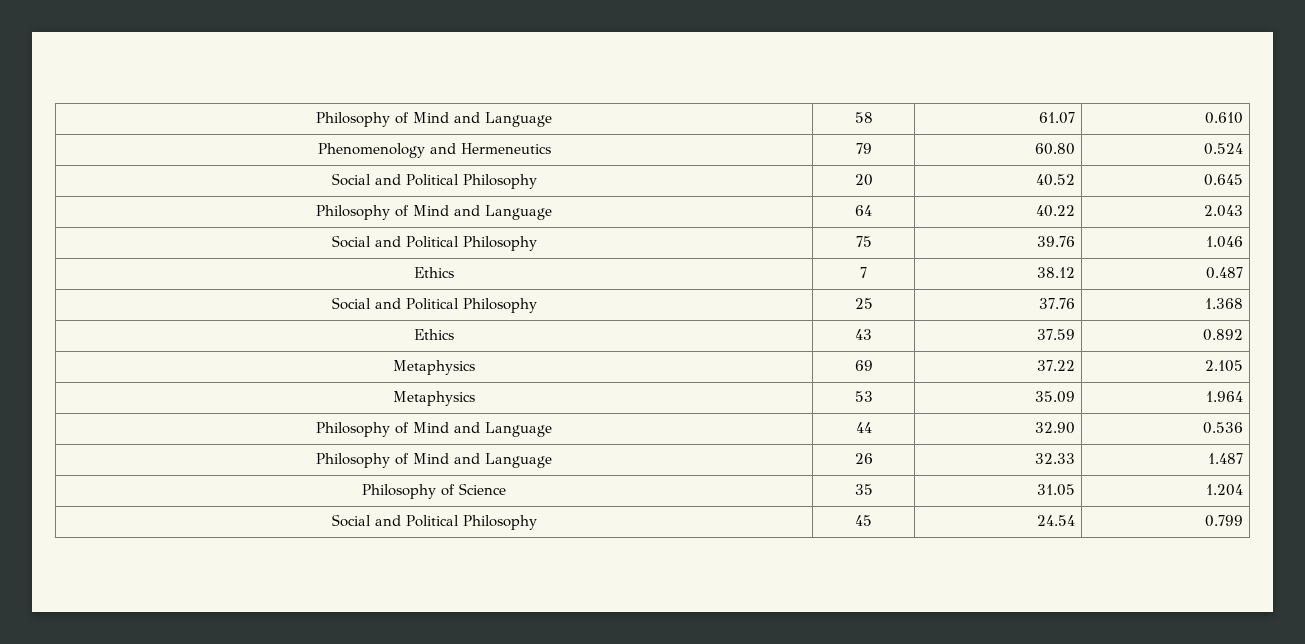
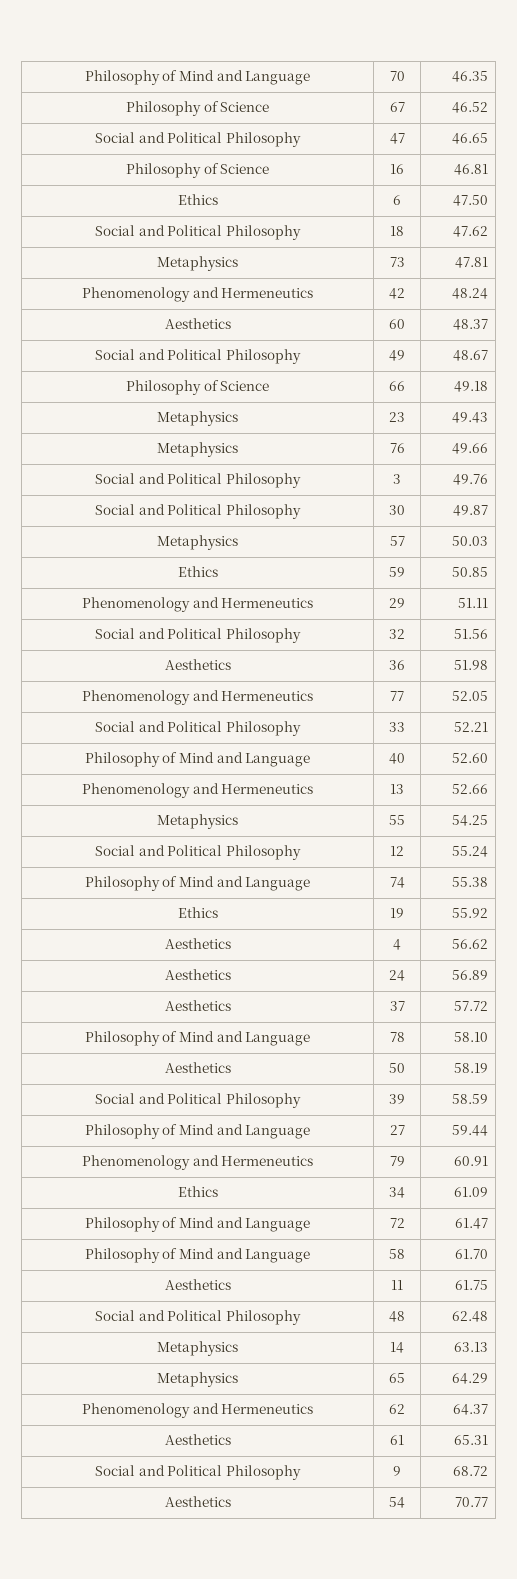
[316,112,552,127] [854,112,873,123] [1038,112,1075,124] [1204,112,1243,124] [317,143,551,158] [855,143,872,154] [1034,143,1075,155] [1203,143,1243,155] [331,173,537,189] [854,174,873,186] [1035,174,1075,186] [1203,174,1243,186] [316,205,552,220] [855,205,872,216] [1035,205,1075,217] [1203,205,1243,217] [331,235,537,251] [855,236,872,247] [1036,236,1075,247] [1205,236,1243,248] [414,267,454,278] [860,267,867,278] [1036,267,1075,278] [1205,267,1243,279] [331,297,537,313] [854,298,873,309] [1038,298,1075,309] [1204,298,1243,309] [414,329,454,340] [855,329,872,340] [1036,329,1075,340] [1202,329,1243,341] [393,360,475,375] [854,360,873,371] [1036,360,1075,371] [1204,360,1243,372] [393,391,475,406] [854,391,873,402] [1034,391,1075,403] [1205,391,1243,402] [316,422,552,437] [855,422,872,433] [1034,422,1075,434] [1202,422,1243,434] [316,453,552,468] [854,453,873,464] [1034,453,1075,464] [1207,453,1243,464] [362,483,506,499] [854,484,873,495] [1036,484,1075,496] [1205,484,1243,496] [331,514,537,530] [855,515,872,526] [1036,515,1075,526] [1204,515,1243,527] Philosophy of Mind and Language | 58 | 61.07 | 0.610 // Phenomenology and Hermeneutics | 79 | 60.80 | 0.524 // Social and Political Philosophy | 20 | 40.52 | 0.645 // Philosophy of Mind and Language | 64 | 40.22 | 2.043 // Social and Political Philosophy | 75 | 39.76 | 1.046 // Ethics | 7 | 38.12 | 0.487 // Social and Political Philosophy | 25 | 37.76 | 1.368 // Ethics | 43 | 37.59 | 0.892 // Metaphysics | 69 | 37.22 | 2.105 // Metaphysics | 53 | 35.09 | 1.964 // Philosophy of Mind and Language | 44 | 32.90 | 0.536 // Philosophy of Mind and Language | 26 | 32.33 | 1.487 // Philosophy of Science | 35 | 31.05 | 1.204 // Social and Political Philosophy | 45 | 24.54 | 0.799 -> [84,70,311,85] [389,71,405,81] [451,71,488,82] [125,101,270,116] [389,102,405,112] [451,102,488,113] [95,132,301,147] [389,133,405,144] [451,133,488,144] [125,163,270,178] [390,164,404,174] [453,164,488,175] [177,194,218,205] [393,195,401,205] [452,195,488,206] [95,225,301,240] [390,226,404,236] [452,226,488,237] [157,256,238,271] [389,257,405,267] [454,257,488,268] [81,287,314,302] [389,288,405,299] [451,288,488,299] [164,318,231,329] [389,319,405,329] [452,319,488,330] [95,349,301,364] [389,350,405,361] [452,350,488,361] [125,380,270,395] [389,381,405,391] [453,381,488,392] [157,411,238,426] [389,412,405,422] [451,412,488,423] [157,442,238,457] [389,443,405,453] [451,443,488,454] [95,473,301,488] [393,474,401,484] [452,474,488,485] [95,504,301,519] [389,505,405,515] [452,505,488,516] [157,535,238,550] [389,536,405,546] [451,536,488,546] [177,566,218,577] [389,567,405,577] [451,567,488,577] [81,597,314,612] [389,598,405,608] [457,598,488,608] [95,628,301,643] [389,629,405,639] [453,629,488,639] [164,659,231,670] [389,660,405,670] [453,660,488,670] [81,690,314,705] [390,691,404,701] [451,691,488,701] [95,721,301,736] [389,722,405,732] [453,722,488,732] [84,752,311,767] [389,753,405,764] [451,753,488,763] [81,783,314,798] [390,784,404,794] [451,784,488,794] [157,814,238,829] [389,815,405,825] [451,815,488,826] [95,845,301,860] [390,846,404,856] [451,846,488,857] [84,876,311,891] [389,877,405,888] [451,877,488,887] [177,907,218,918] [390,908,404,918] [451,908,488,918] [164,938,231,949] [393,939,401,950] [451,939,488,949] [164,969,231,980] [389,970,405,981] [451,970,488,980] [164,1000,231,1011] [389,1001,405,1011] [453,1001,488,1011] [84,1031,311,1046] [389,1032,405,1042] [453,1032,488,1042] [164,1062,231,1073] [389,1063,405,1073] [453,1063,488,1073] [95,1093,301,1108] [389,1094,405,1104] [451,1094,488,1104] [84,1124,311,1139] [389,1125,405,1135] [451,1125,488,1136] [81,1155,314,1170] [389,1156,405,1166] [453,1156,488,1166] [177,1186,218,1197] [389,1187,405,1198] [453,1187,488,1197] [84,1217,311,1232] [389,1218,405,1228] [454,1218,488,1229] [84,1248,311,1263] [389,1249,405,1259] [454,1249,488,1259] [164,1279,231,1290] [391,1280,403,1290] [454,1280,488,1290] [95,1310,301,1325] [389,1311,405,1322] [451,1311,488,1322] [157,1341,238,1356] [390,1342,404,1353] [453,1342,488,1352] [157,1372,238,1387] [389,1373,405,1383] [451,1373,488,1384] [81,1403,314,1418] [389,1404,405,1414] [452,1404,488,1415] [164,1434,231,1445] [390,1435,404,1445] [453,1435,488,1445] [95,1465,301,1480] [393,1466,401,1476] [452,1466,488,1476] [164,1496,231,1507] [389,1497,405,1508] [454,1497,488,1507] Philosophy of Mind and Language | 70 | 46.35 // Philosophy of Science | 67 | 46.52 // Social and Political Philosophy | 47 | 46.65 // Philosophy of Science | 16 | 46.81 // Ethics | 6 | 47.50 // Social and Political Philosophy | 18 | 47.62 // Metaphysics | 73 | 47.81 // Phenomenology and Hermeneutics | 42 | 48.24 // Aesthetics | 60 | 48.37 // Social and Political Philosophy | 49 | 48.67 // Philosophy of Science | 66 | 49.18 // Metaphysics | 23 | 49.43 // Metaphysics | 76 | 49.66 // Social and Political Philosophy | 3 | 49.76 // Social and Political Philosophy | 30 | 49.87 // Metaphysics | 57 | 50.03 // Ethics | 59 | 50.85 // Phenomenology and Hermeneutics | 29 | 51.11 // Social and Political Philosophy | 32 | 51.56 // Aesthetics | 36 | 51.98 // Phenomenology and Hermeneutics | 77 | 52.05 // Social and Political Philosophy | 33 | 52.21 // Philosophy of Mind and Language | 40 | 52.60 // Phenomenology and Hermeneutics | 13 | 52.66 // Metaphysics | 55 | 54.25 // Social and Political Philosophy | 12 | 55.24 // Philosophy of Mind and Language | 74 | 55.38 // Ethics | 19 | 55.92 // Aesthetics | 4 | 56.62 // Aesthetics | 24 | 56.89 // Aesthetics | 37 | 57.72 // Philosophy of Mind and Language | 78 | 58.10 // Aesthetics | 50 | 58.19 // Social and Political Philosophy | 39 | 58.59 // Philosophy of Mind and Language | 27 | 59.44 // Phenomenology and Hermeneutics | 79 | 60.91 // Ethics | 34 | 61.09 // Philosophy of Mind and Language | 72 | 61.47 // Philosophy of Mind and Language | 58 | 61.70 // Aesthetics | 11 | 61.75 // Social and Political Philosophy | 48 | 62.48 // Metaphysics | 14 | 63.13 // Metaphysics | 65 | 64.29 // Phenomenology and Hermeneutics | 62 | 64.37 // Aesthetics | 61 | 65.31 // Social and Political Philosophy | 9 | 68.72 // Aesthetics | 54 | 70.77

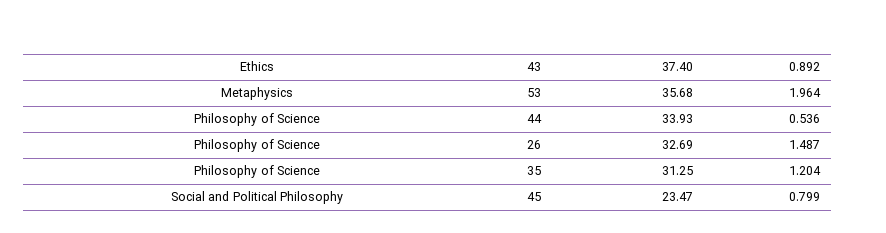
[84,70,311,85] [389,71,405,81] [451,71,488,82] [125,101,270,116] [389,102,405,112] [451,102,488,113] [95,132,301,147] [389,133,405,144] [451,133,488,144] [125,163,270,178] [390,164,404,174] [453,164,488,175] [177,194,218,205] [393,195,401,205] [452,195,488,206] [95,225,301,240] [390,226,404,236] [452,226,488,237] [157,256,238,271] [389,257,405,267] [454,257,488,268] [81,287,314,302] [389,288,405,299] [451,288,488,299] [164,318,231,329] [389,319,405,329] [452,319,488,330] [95,349,301,364] [389,350,405,361] [452,350,488,361] [125,380,270,395] [389,381,405,391] [453,381,488,392] [157,411,238,426] [389,412,405,422] [451,412,488,423] [157,442,238,457] [389,443,405,453] [451,443,488,454] [95,473,301,488] [393,474,401,484] [452,474,488,485] [95,504,301,519] [389,505,405,515] [452,505,488,516] [157,535,238,550] [389,536,405,546] [451,536,488,546] [177,566,218,577] [389,567,405,577] [451,567,488,577] [81,597,314,612] [389,598,405,608] [457,598,488,608] [95,628,301,643] [389,629,405,639] [453,629,488,639] [164,659,231,670] [389,660,405,670] [453,660,488,670] [81,690,314,705] [390,691,404,701] [451,691,488,701] [95,721,301,736] [389,722,405,732] [453,722,488,732] [84,752,311,767] [389,753,405,764] [451,753,488,763] [81,783,314,798] [390,784,404,794] [451,784,488,794] [157,814,238,829] [389,815,405,825] [451,815,488,826] [95,845,301,860] [390,846,404,856] [451,846,488,857] [84,876,311,891] [389,877,405,888] [451,877,488,887] [177,907,218,918] [390,908,404,918] [451,908,488,918] [164,938,231,949] [393,939,401,950] [451,939,488,949] [164,969,231,980] [389,970,405,981] [451,970,488,980] [164,1000,231,1011] [389,1001,405,1011] [453,1001,488,1011] [84,1031,311,1046] [389,1032,405,1042] [453,1032,488,1042] [164,1062,231,1073] [389,1063,405,1073] [453,1063,488,1073] [95,1093,301,1108] [389,1094,405,1104] [451,1094,488,1104] [84,1124,311,1139] [389,1125,405,1135] [451,1125,488,1136] [81,1155,314,1170] [389,1156,405,1166] [453,1156,488,1166] [177,1186,218,1197] [389,1187,405,1198] [453,1187,488,1197] [84,1217,311,1232] [389,1218,405,1228] [454,1218,488,1229] [84,1248,311,1263] [389,1249,405,1259] [454,1249,488,1259] [164,1279,231,1290] [391,1280,403,1290] [454,1280,488,1290] [95,1310,301,1325] [389,1311,405,1322] [451,1311,488,1322] [157,1341,238,1356] [390,1342,404,1353] [453,1342,488,1352] [157,1372,238,1387] [389,1373,405,1383] [451,1373,488,1384] [81,1403,314,1418] [389,1404,405,1414] [452,1404,488,1415] [164,1434,231,1445] [390,1435,404,1445] [453,1435,488,1445] [95,1465,301,1480] [393,1466,401,1476] [452,1466,488,1476] [164,1496,231,1507] [389,1497,405,1508] [454,1497,488,1507] Philosophy of Mind and Language | 70 | 46.35 // Philosophy of Science | 67 | 46.52 // Social and Political Philosophy | 47 | 46.65 // Philosophy of Science | 16 | 46.81 // Ethics | 6 | 47.50 // Social and Political Philosophy | 18 | 47.62 // Metaphysics | 73 | 47.81 // Phenomenology and Hermeneutics | 42 | 48.24 // Aesthetics | 60 | 48.37 // Social and Political Philosophy | 49 | 48.67 // Philosophy of Science | 66 | 49.18 // Metaphysics | 23 | 49.43 // Metaphysics | 76 | 49.66 // Social and Political Philosophy | 3 | 49.76 // Social and Political Philosophy | 30 | 49.87 // Metaphysics | 57 | 50.03 // Ethics | 59 | 50.85 // Phenomenology and Hermeneutics | 29 | 51.11 // Social and Political Philosophy | 32 | 51.56 // Aesthetics | 36 | 51.98 // Phenomenology and Hermeneutics | 77 | 52.05 // Social and Political Philosophy | 33 | 52.21 // Philosophy of Mind and Language | 40 | 52.60 // Phenomenology and Hermeneutics | 13 | 52.66 // Metaphysics | 55 | 54.25 // Social and Political Philosophy | 12 | 55.24 // Philosophy of Mind and Language | 74 | 55.38 // Ethics | 19 | 55.92 // Aesthetics | 4 | 56.62 // Aesthetics | 24 | 56.89 // Aesthetics | 37 | 57.72 // Philosophy of Mind and Language | 78 | 58.10 // Aesthetics | 50 | 58.19 // Social and Political Philosophy | 39 | 58.59 // Philosophy of Mind and Language | 27 | 59.44 // Phenomenology and Hermeneutics | 79 | 60.91 // Ethics | 34 | 61.09 // Philosophy of Mind and Language | 72 | 61.47 // Philosophy of Mind and Language | 58 | 61.70 // Aesthetics | 11 | 61.75 // Social and Political Philosophy | 48 | 62.48 // Metaphysics | 14 | 63.13 // Metaphysics | 65 | 64.29 // Phenomenology and Hermeneutics | 62 | 64.37 // Aesthetics | 61 | 65.31 // Social and Political Philosophy | 9 | 68.72 // Aesthetics | 54 | 70.77 -> [240,61,274,71] [527,62,541,71] [662,62,694,71] [789,62,821,71] [221,87,293,100] [527,88,541,97] [662,88,694,97] [789,88,822,97] [194,113,320,126] [527,114,542,123] [662,114,694,123] [789,114,821,123] [194,139,320,152] [527,140,541,149] [662,140,694,149] [789,140,821,149] [194,165,320,178] [527,166,541,175] [662,166,694,175] [789,166,822,175] [170,191,344,204] [527,192,541,201] [662,192,694,201] [789,192,821,201] Ethics | 43 | 37.40 | 0.892 // Metaphysics | 53 | 35.68 | 1.964 // Philosophy of Science | 44 | 33.93 | 0.536 // Philosophy of Science | 26 | 32.69 | 1.487 // Philosophy of Science | 35 | 31.25 | 1.204 // Social and Political Philosophy | 45 | 23.47 | 0.799

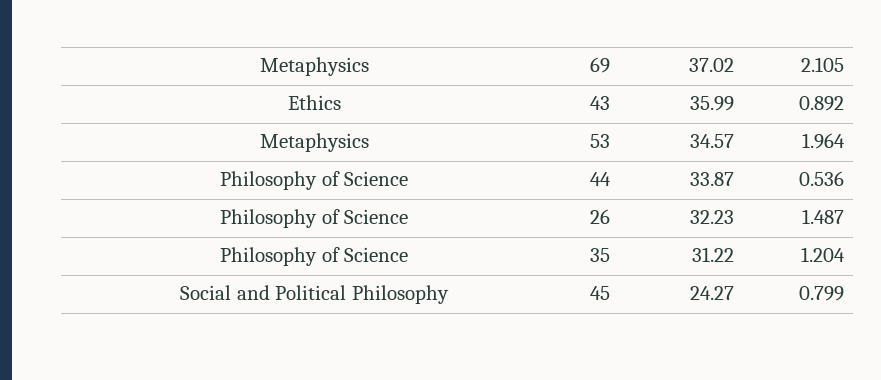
(240, 66) none -> [259,57,369,76] [589,57,610,73] [689,58,735,72] [801,57,845,72] Metaphysics | 69 | 37.02 | 2.105 //
[662,62,694,71] 37.40 -> [690,96,735,111] 35.99
[662,88,694,97] 35.68 -> [690,134,735,148] 34.57
[662,114,694,123] 33.93 -> [690,172,735,186] 33.87
[662,140,694,149] 32.69 -> [690,210,735,224] 32.23
[662,166,694,175] 31.25 -> [692,247,735,262] 31.22
[662,192,694,201] 23.47 -> [690,286,735,300] 24.27

